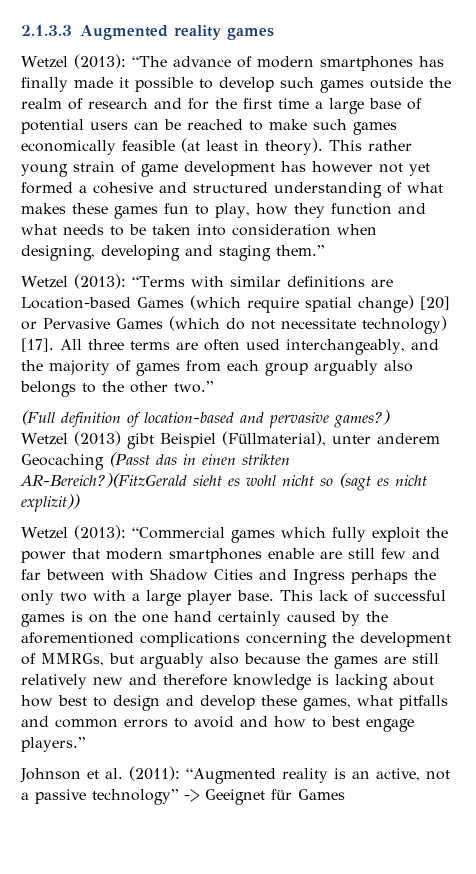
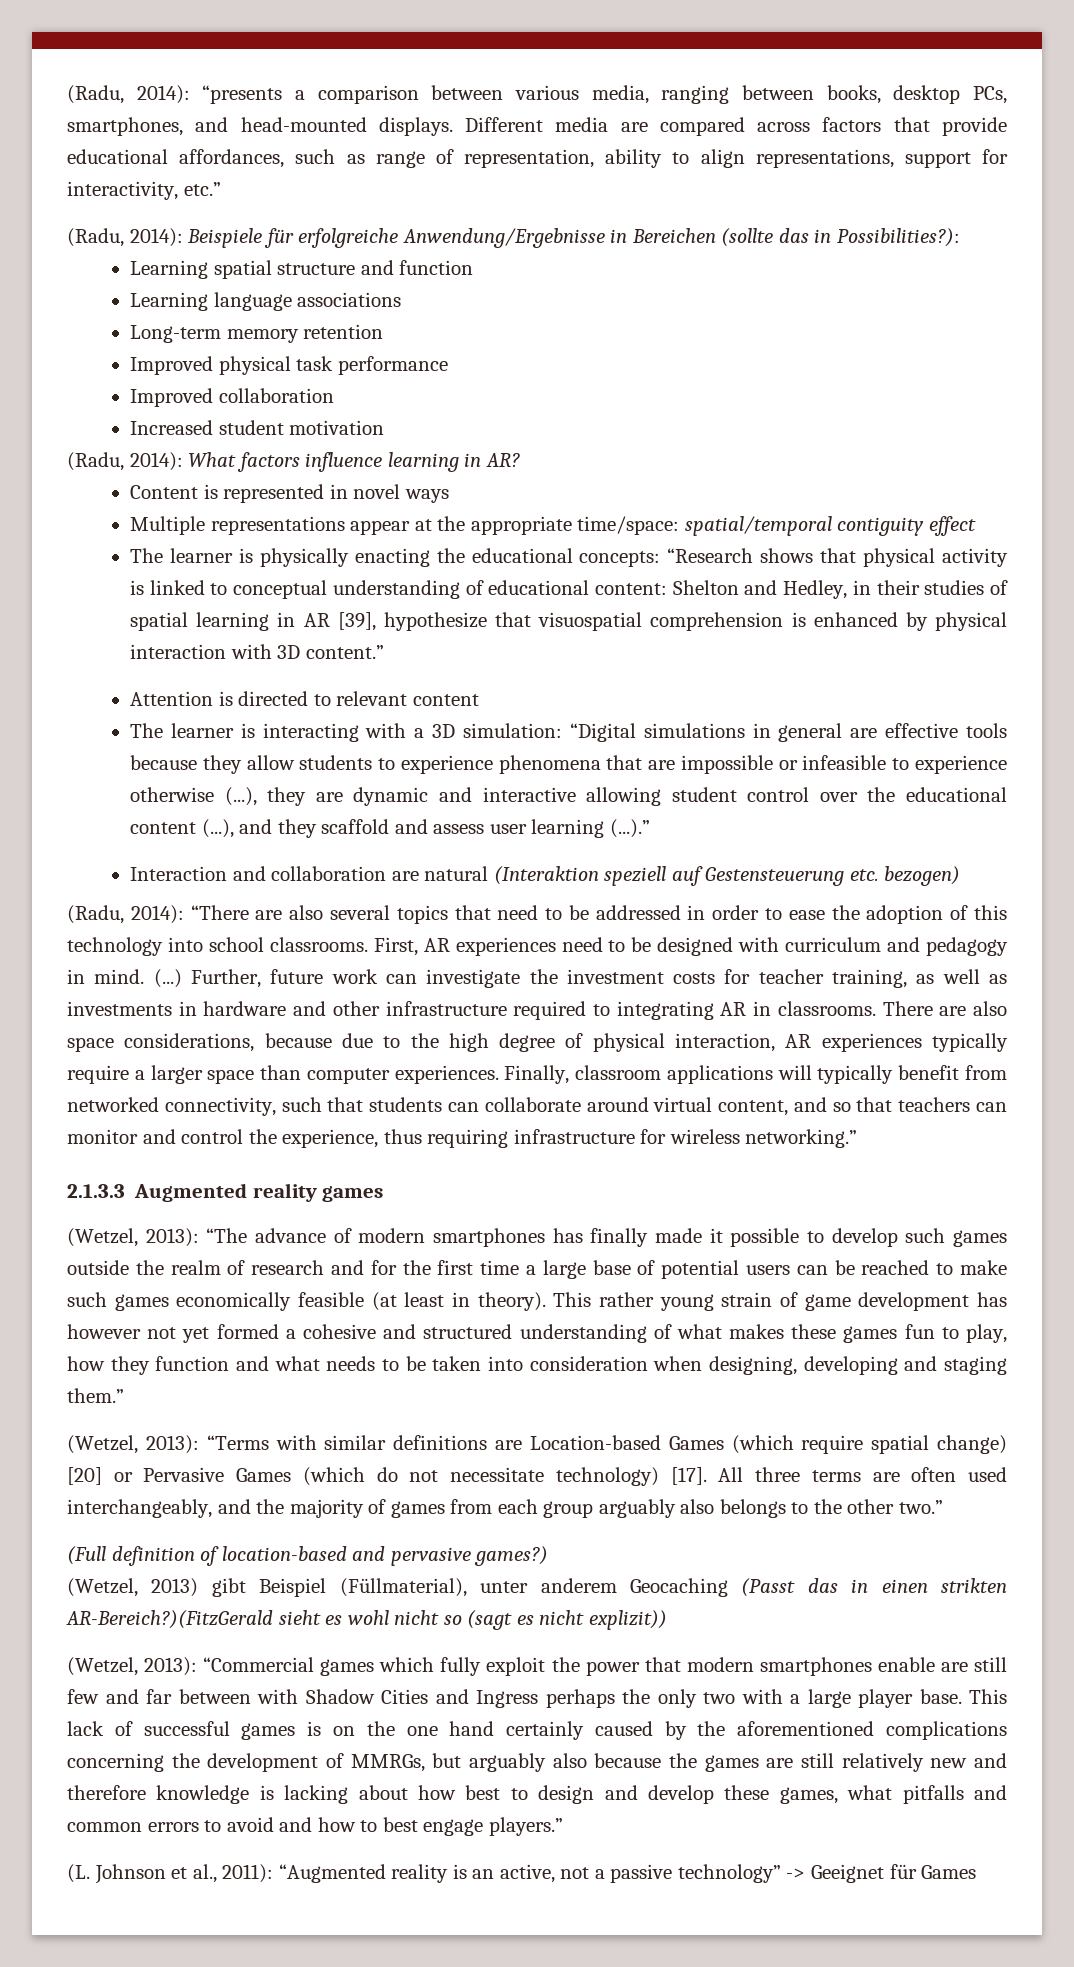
(21, 30) none -> [67,85,1007,104] [67,117,1007,136] [67,149,1008,168] [67,181,221,200] [67,228,960,248] [130,260,474,279] [130,292,402,311] [130,324,384,343] [130,356,448,375] [130,388,334,407] [130,420,385,435] [67,452,520,472] [130,484,449,503] [130,516,976,536] [130,548,1009,567] [130,580,1009,599] [130,612,1008,631] [130,644,384,659] [130,691,479,706] [130,723,1008,742] [130,755,1008,774] [130,787,1007,806] [130,819,650,838] [130,866,961,886] [67,905,1007,924] [67,937,1009,956] [67,969,1007,988] [67,1001,1007,1020] [67,1033,1008,1052] [67,1065,1008,1084] [67,1097,1008,1116] [67,1129,858,1148] (Radu, 2014): “presents a comparison between various media, ranging between books, desktop PCs, smartphones, and head-mounted displays. Different media are compared across factors that provide educational affordances, such as range of representation, ability to align representations, support for interactivity, etc.” // (Radu, 2014): Beispiele für erfolgreiche Anwendung/Ergebnisse in Bereichen (sollte das in Possibilities?): // Learning spatial structure and function // Learning language associations // Long-term memory retention // Improved physical task performance // Improved collaboration // Increased student motivation // (Radu, 2014): What factors influence learning in AR? // Content is represented in novel ways // Multiple representations appear at the appropriate time/space: spatial/temporal contiguity effect // The learner is physically enacting the educational concepts: “Research shows that physical activity is linked to conceptual understanding of educational content: Shelton and Hedley, in their studies of spatial learning in AR [39], hypothesize that visuospatial comprehension is enhanced by physical interaction with 3D content.” // Attention is directed to relevant content // The learner is interacting with a 3D simulation: “Digital simulations in general are effective tools because they allow students to experience phenomena that are impossible or infeasible to experience otherwise (...), they are dynamic and interactive allowing student control over the educational content (...), and they scaffold and assess user learning (...).” // Interaction and collaboration are natural (Interaktion speziell auf Gestensteuerung etc. bezogen) // (Radu, 2014): “There are also several topics that need to be addressed in order to ease the adoption of this technology into school classrooms. First, AR experiences need to be designed with curriculum and pedagogy in mind. (...) Further, future work can investigate the investment costs for teacher training, as well as investments in hardware and other infrastructure required to integrating AR in classrooms. There are also space considerations, because due to the high degree of physical interaction, AR experiences typically require a larger space than computer experiences. Finally, classroom applications will typically benefit from networked connectivity, such that students can collaborate around virtual content, and so that teachers can monitor and control the experience, thus requiring infrastructure for wireless networking.” //
[21,54,126,69] Wetzel (2013): -> [67,1228,199,1247] (Wetzel, 2013):
[21,274,126,289] Wetzel (2013): -> [67,1435,199,1454] (Wetzel, 2013):
[21,431,121,446] Wetzel (2013) -> [67,1578,199,1597] (Wetzel, 2013)
[21,525,126,540] Wetzel (2013): -> [67,1657,198,1676] (Wetzel, 2013):
(85, 744) none -> [67,1864,90,1883] (L.
[105,766,180,781] al. (2011): -> [192,1864,274,1883] al., 2011):

